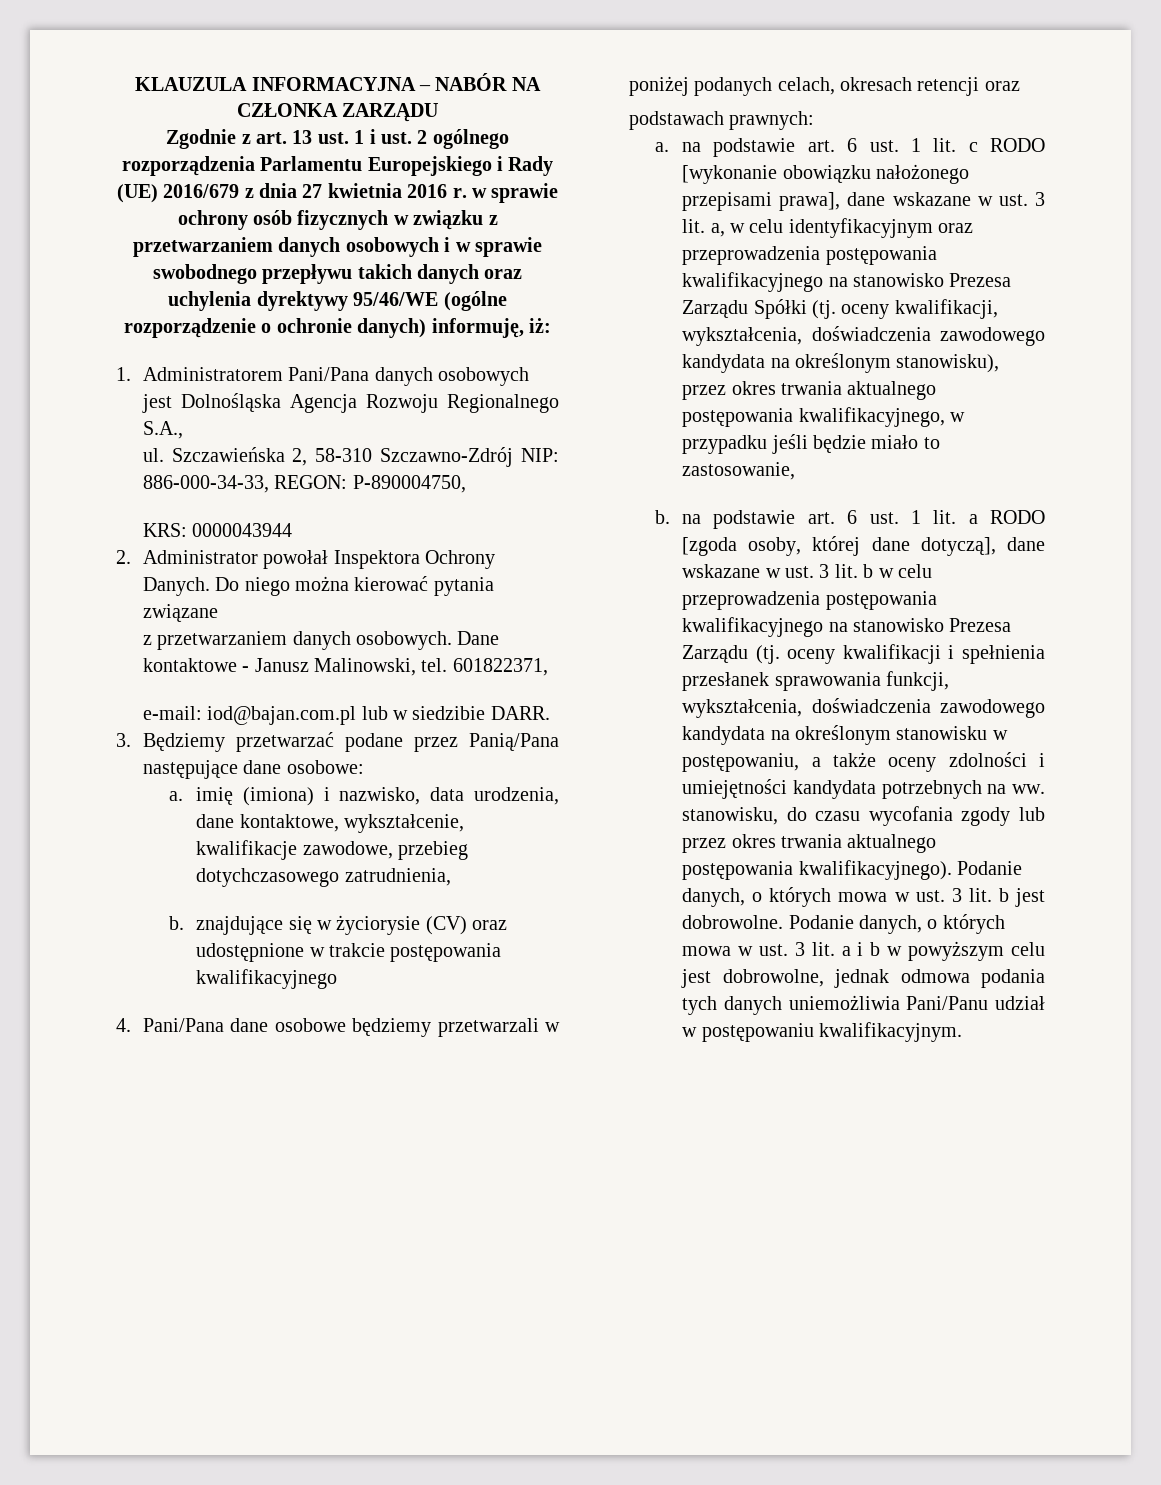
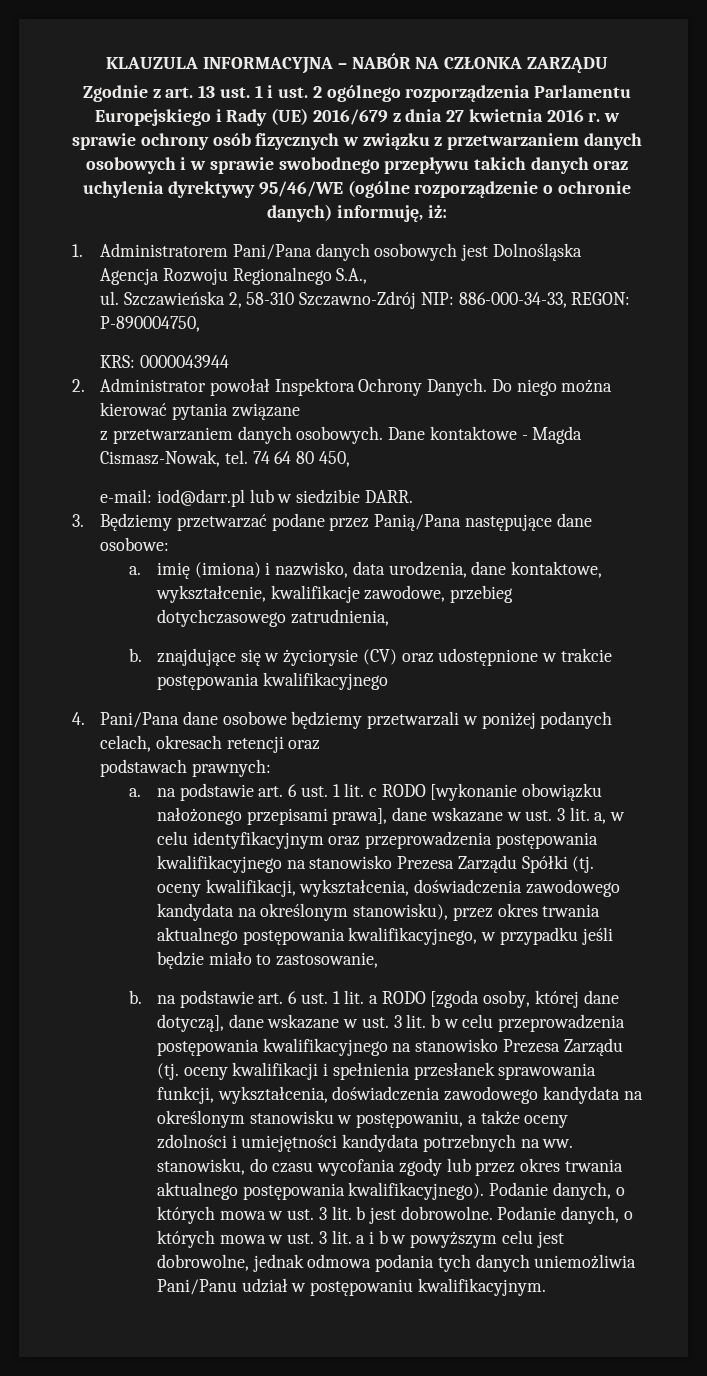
[254,658,548,676] Janusz Malinowski, tel. 601822371, -> [532,426,583,444] [100,450,350,467] Magda Cismasz-Nowak, tel. 74 64 80 450,
[207,706,357,725] iod@bajan.com.pl -> [157,489,246,507] iod@darr.pl

